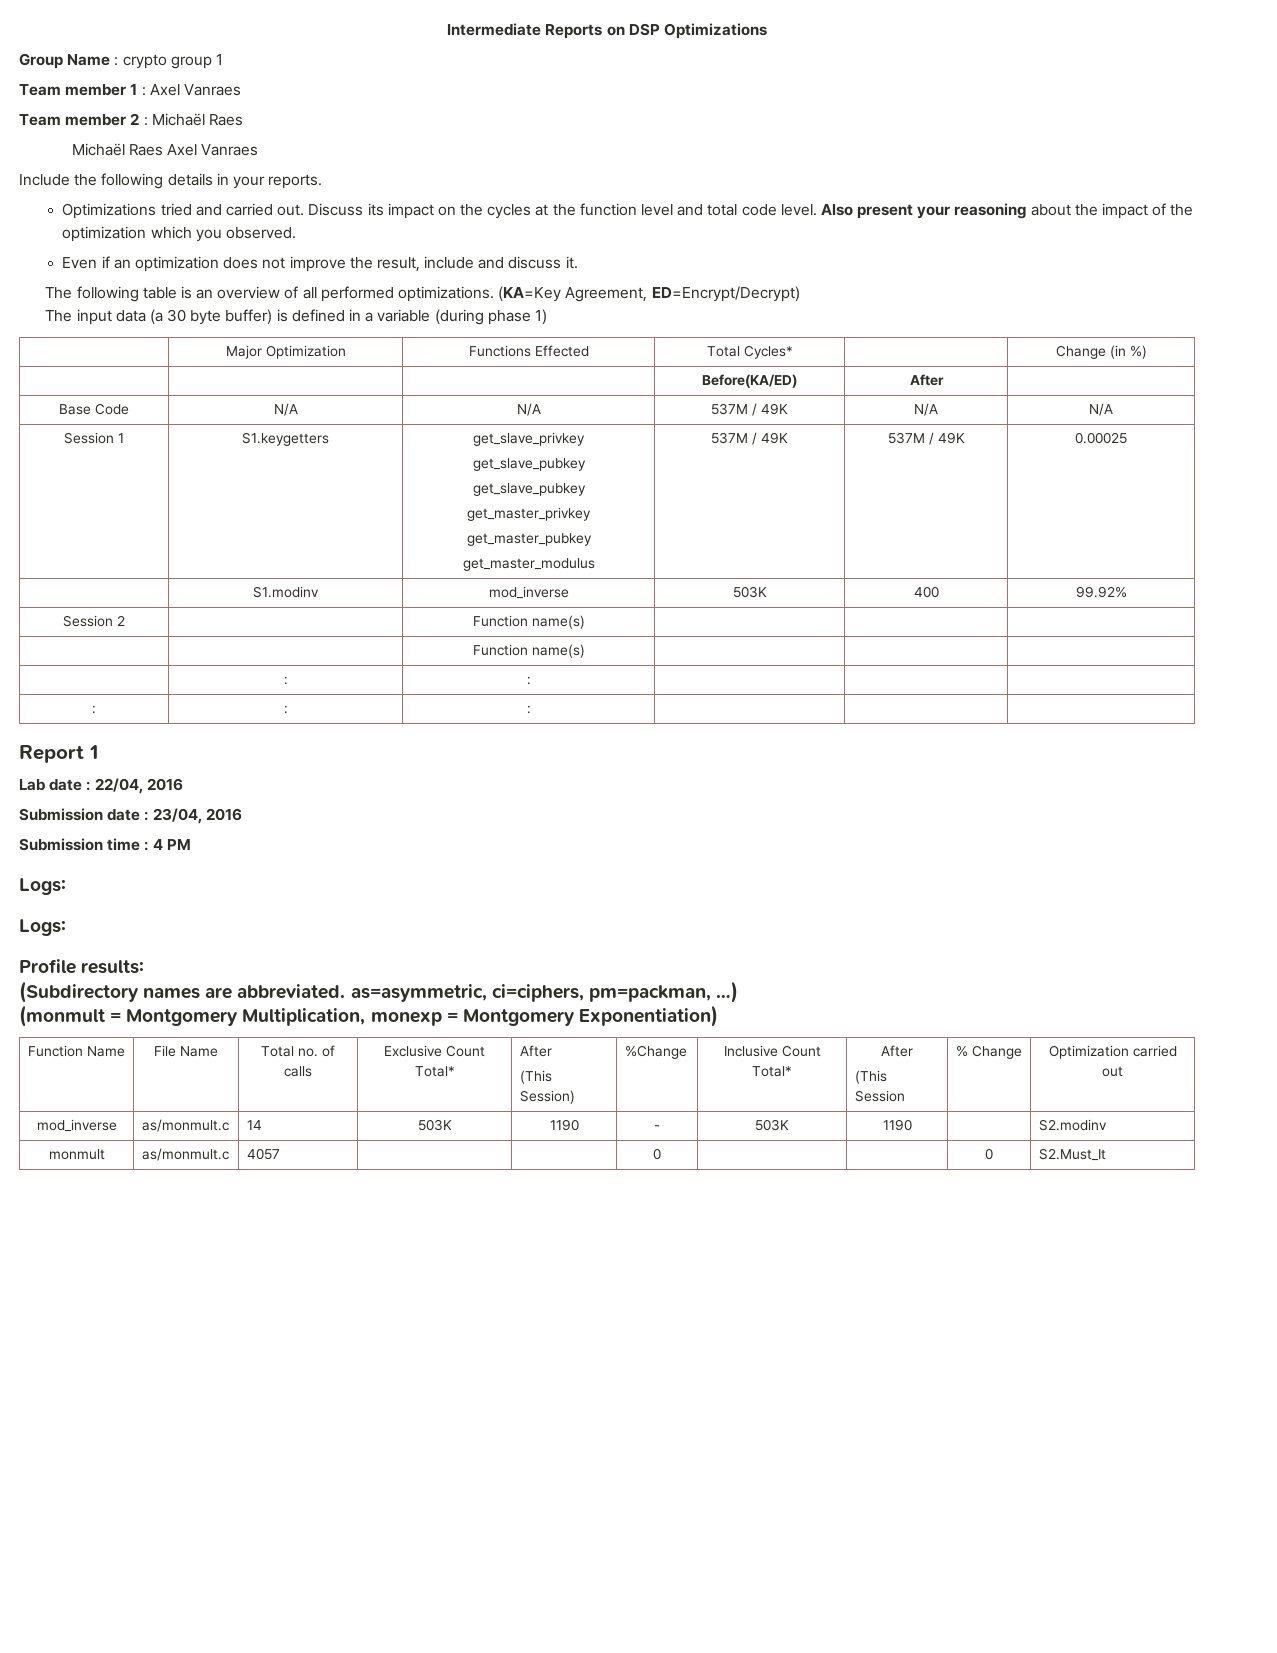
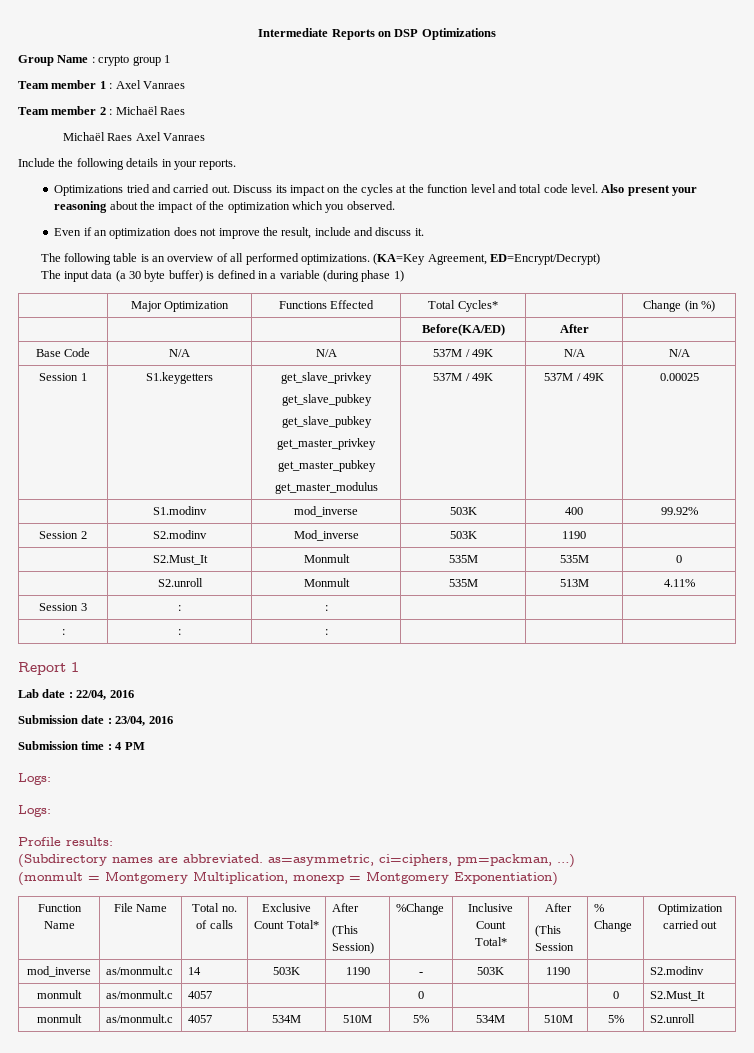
[472,615,585,629] [472,644,585,658] | Function name(s) | | | // | | Function name(s) | | | // -> [153,530,207,539] [293,530,359,541] [449,531,477,539] [562,531,586,539] [152,555,208,565] [303,554,350,563] [448,555,478,563] [559,555,589,563] [676,555,682,563] [157,578,203,587] [303,578,350,587] [448,579,478,587] [559,579,589,587] [663,579,695,587] [39,603,87,611] S2.modinv | Mod_inverse | 503K | 1190 | // | S2.Must_It | Monmult | 535M | 535M | 0 // | S2.unroll | Monmult | 535M | 513M | 4.11% // Session 3
(1106, 1154) none -> [37,1014,82,1023] [105,1014,173,1023] [187,1015,212,1023] [272,1015,301,1023] [343,1015,372,1023] [413,1015,429,1023] [476,1015,505,1023] [543,1015,573,1023] [607,1015,624,1023] [649,1014,695,1023] // monmult | as/monmult.c | 4057 | 534M | 510M | 5% | 534M | 510M | 5% | S2.unroll

